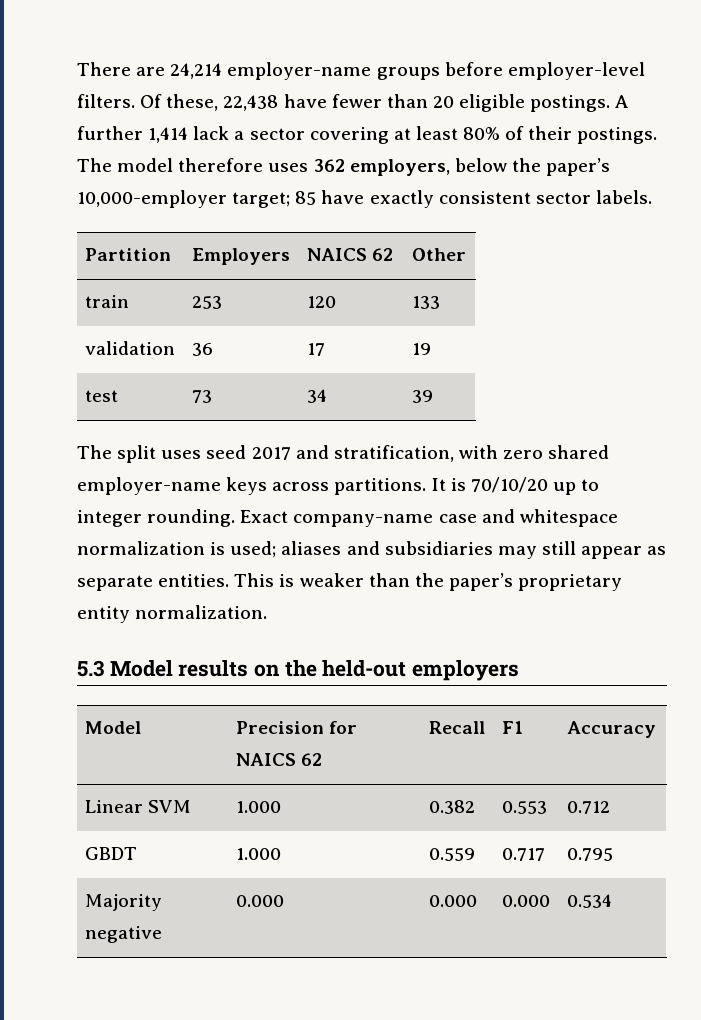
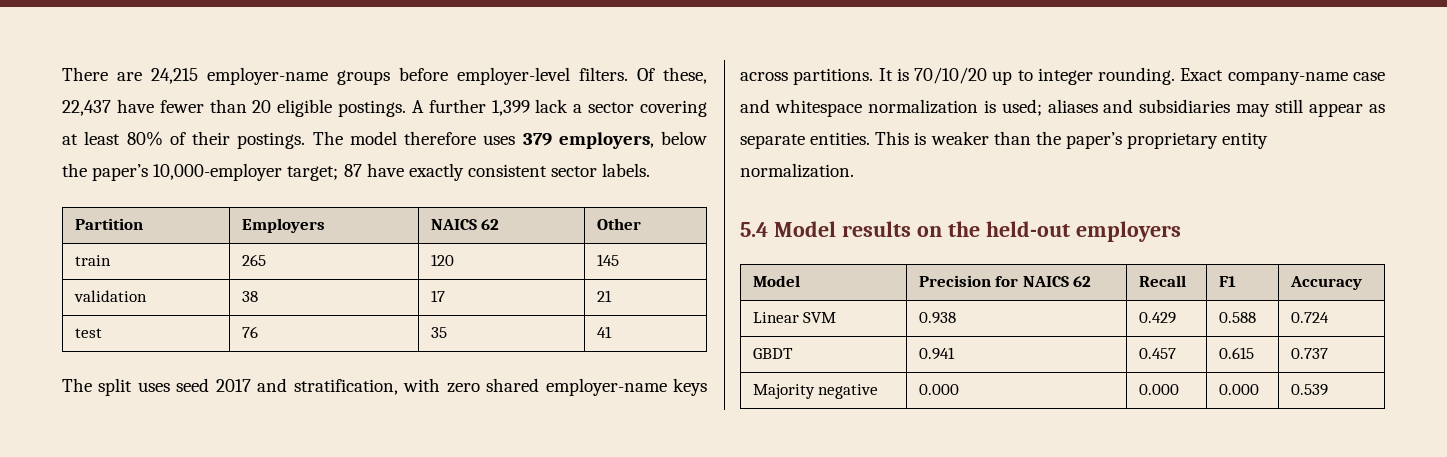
[170,63,223,79] 24,214 -> [151,68,198,84] 24,215
[223,95,279,111] 22,438 -> [62,100,111,116] 22,437
[148,127,189,143] 1,414 -> [491,100,530,116] 1,399
[313,159,345,172] 362 -> [522,133,552,146] 379
[295,191,317,205] 85 -> [343,164,362,177] 87
[192,296,223,309] 253 -> [241,254,266,266] 265
[412,296,441,309] 133 -> [596,254,619,266] 145
[192,343,214,356] 36 -> [241,291,258,302] 38
[412,343,432,355] 19 -> [596,290,612,302] 21
[192,390,213,403] [307,389,328,403] [412,390,434,403] 73 | 34 | 39 -> [241,326,258,338] [430,327,447,338] [596,326,612,338] 76 | 35 | 41
[77,660,104,677] 5.3 -> [740,222,768,237] 5.4
[236,801,282,813] [429,800,476,814] [502,801,548,814] [567,801,611,814] [85,847,138,860] [236,848,282,860] [429,848,476,861] [502,848,546,861] [567,848,614,861] 1.000 | 0.382 | 0.553 | 0.712 // GBDT | 1.000 | 0.559 | 0.717 | 0.795 -> [918,312,956,324] [1138,312,1176,324] [1218,312,1256,323] [1290,312,1329,323] [752,348,793,359] [918,347,955,360] [1138,348,1176,359] [1218,347,1254,359] [1290,348,1328,359] 0.938 | 0.429 | 0.588 | 0.724 // GBDT | 0.941 | 0.457 | 0.615 | 0.737
[567,894,613,908] 0.534 -> [1290,384,1328,396] 0.539

